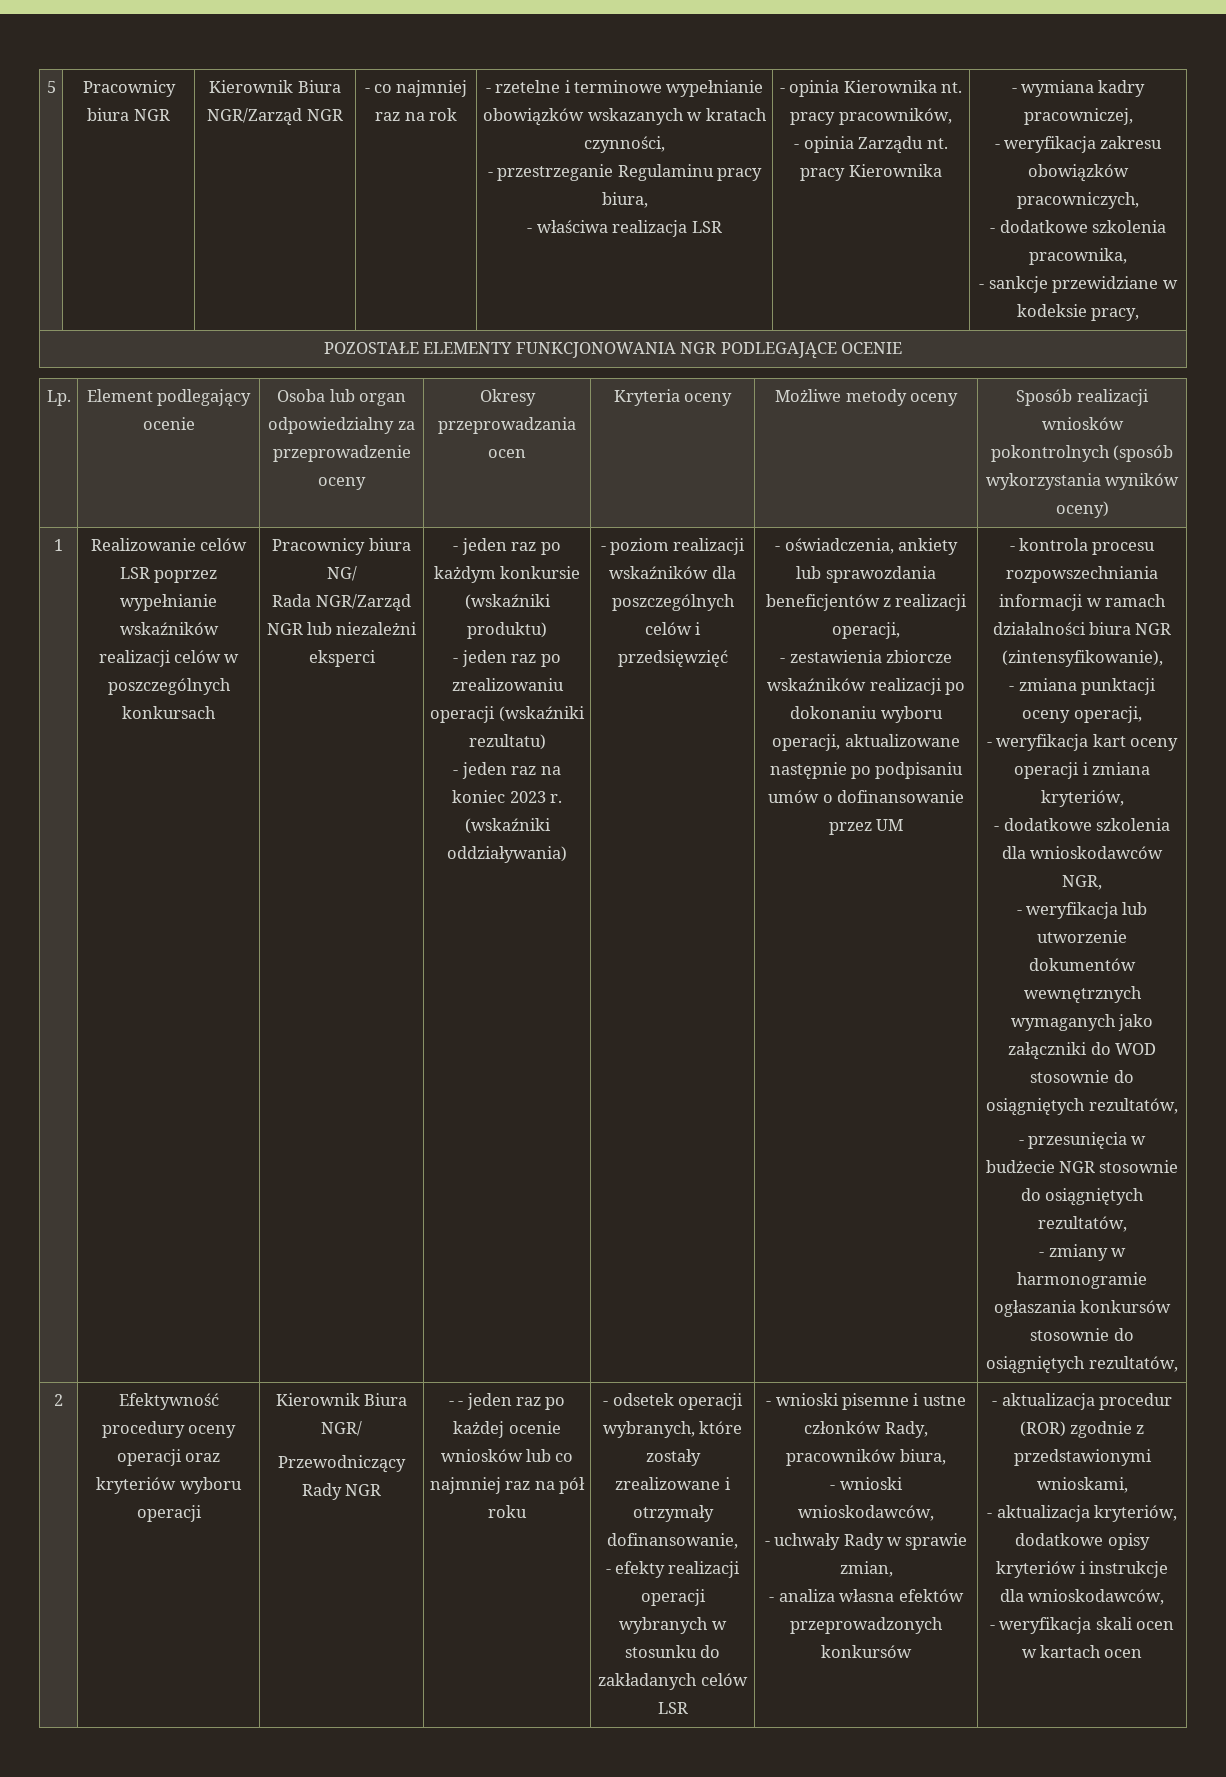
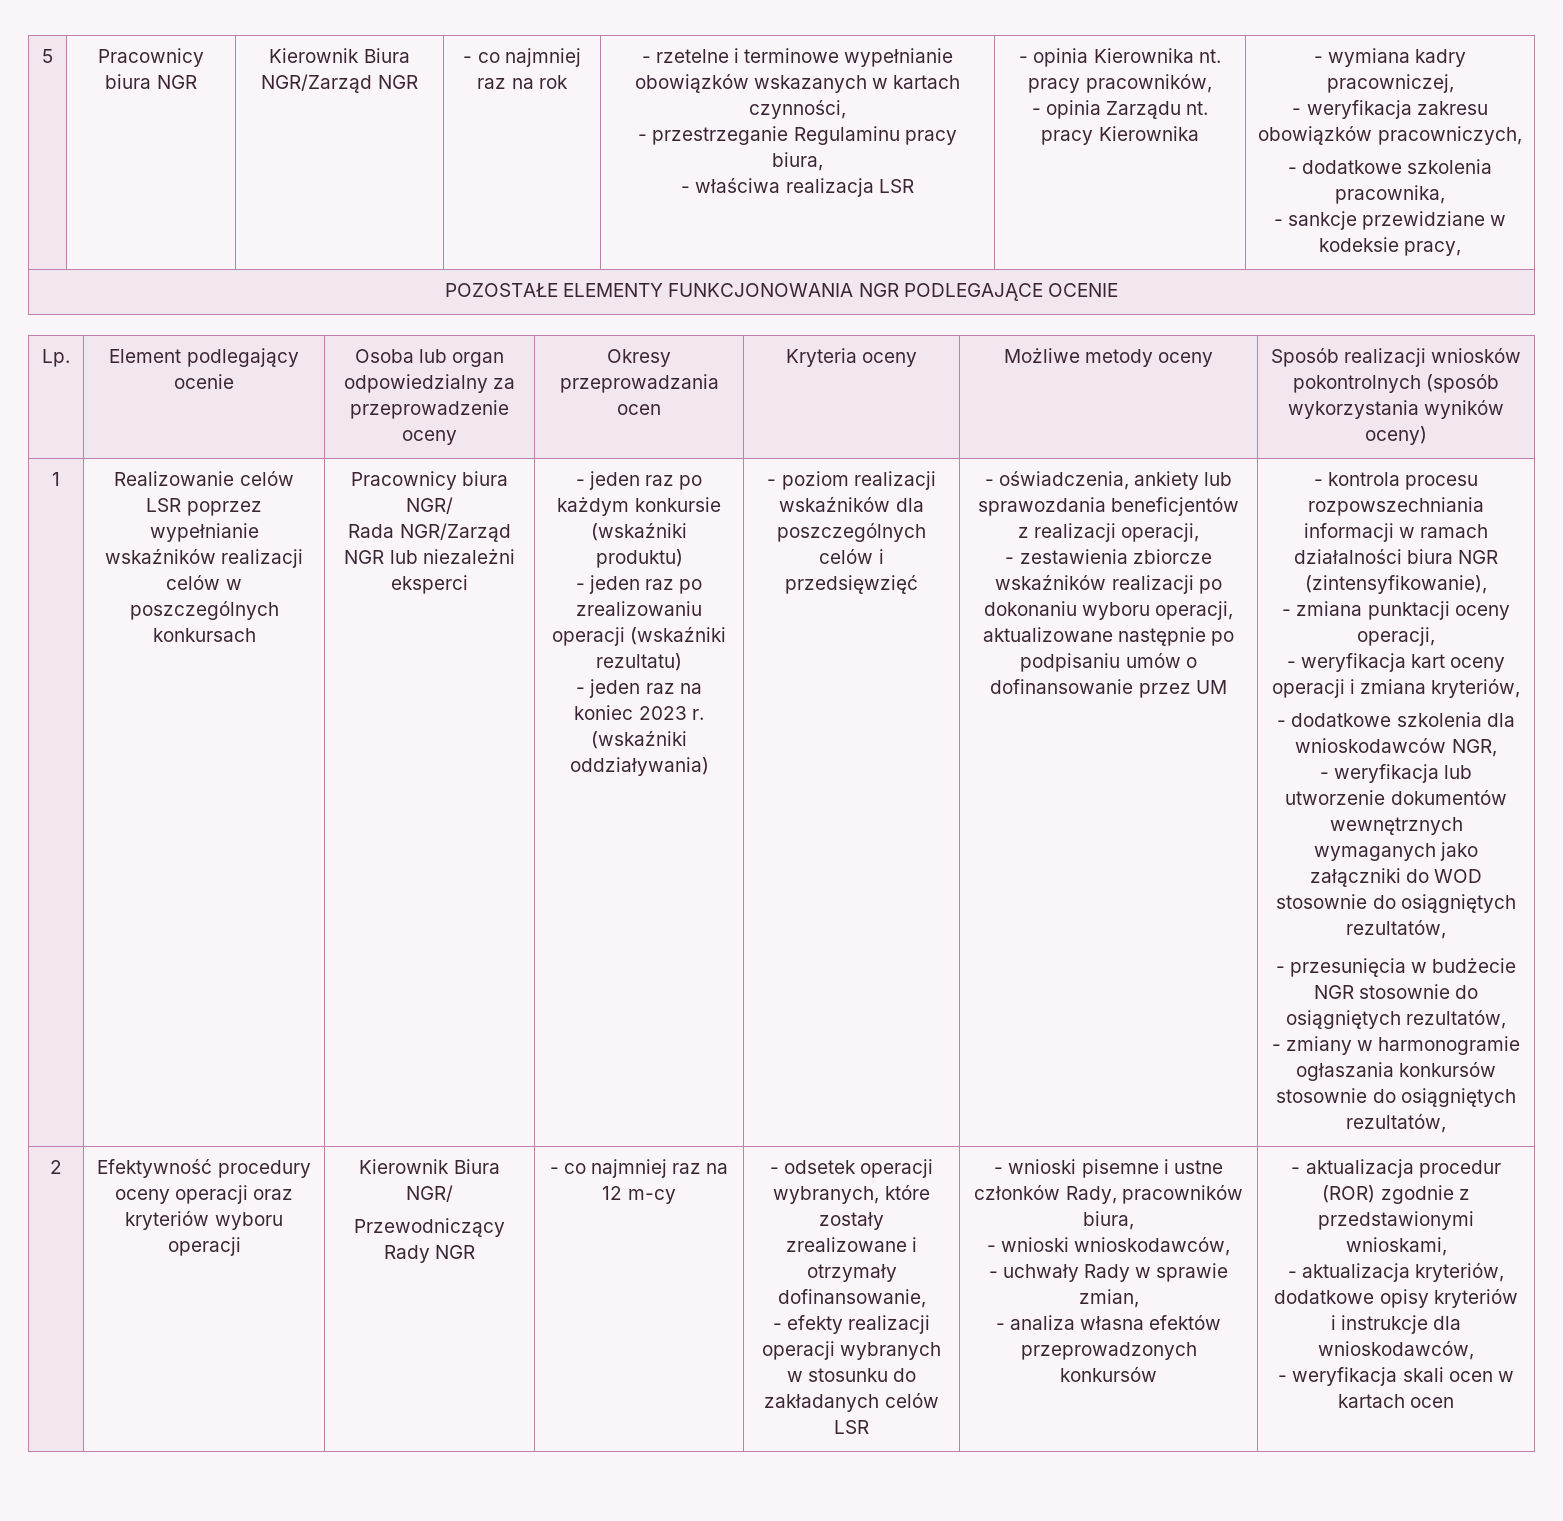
[705,108,767,121] kratach -> [893,75,961,89] kartach
[326,566,357,581] NG/ -> [406,497,453,514] NGR/
[458,1393,566,1410] [453,1421,561,1438] [440,1449,574,1462] [429,1477,586,1494] [488,1505,527,1518] - jeden raz po każdej ocenie wniosków lub co najmniej raz na pół roku -> [563,1159,729,1178] [602,1186,676,1204] co najmniej raz na 12 m-cy

